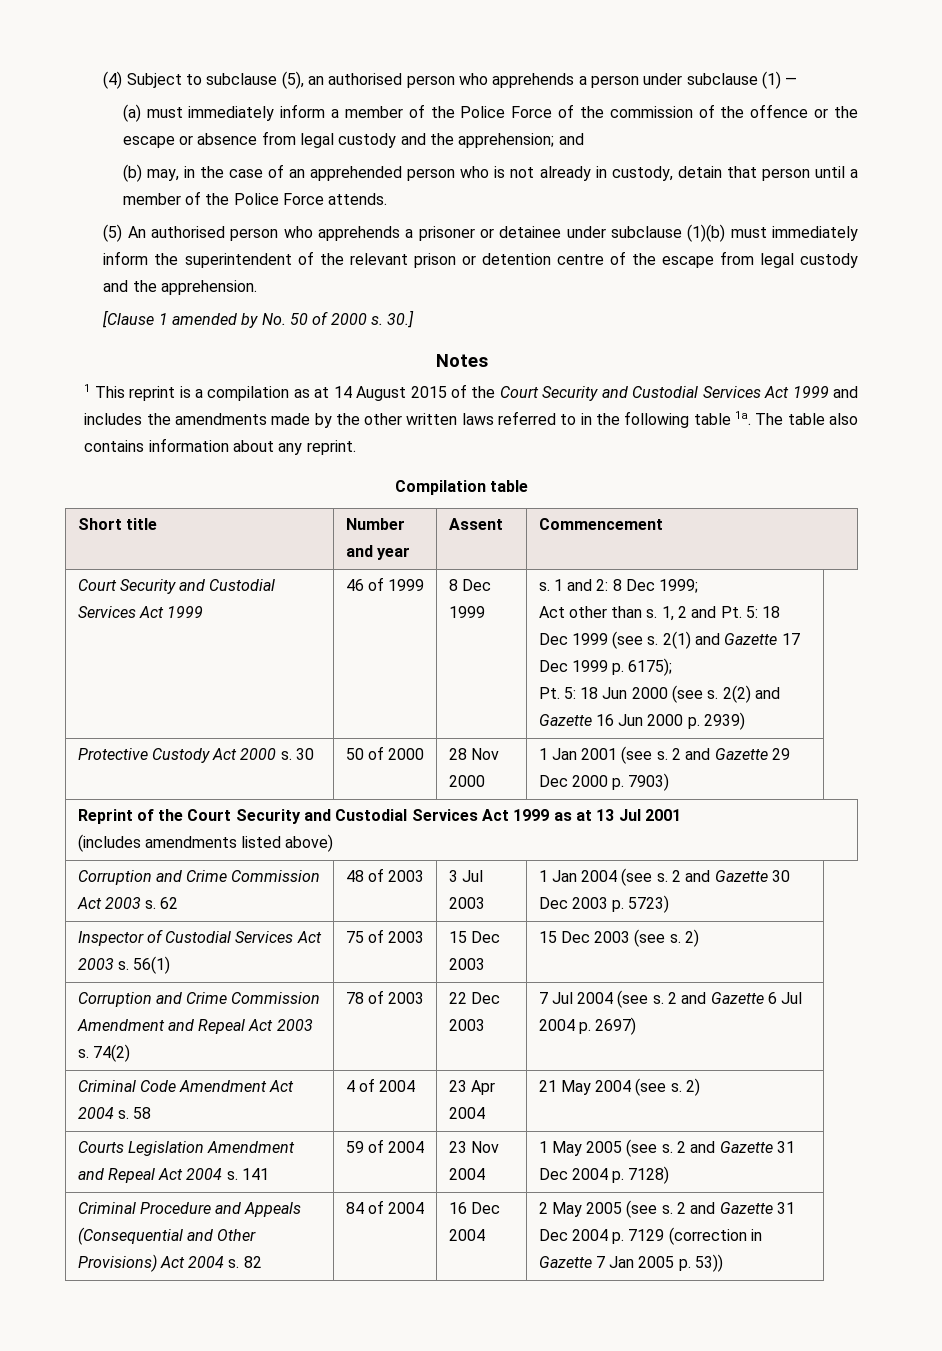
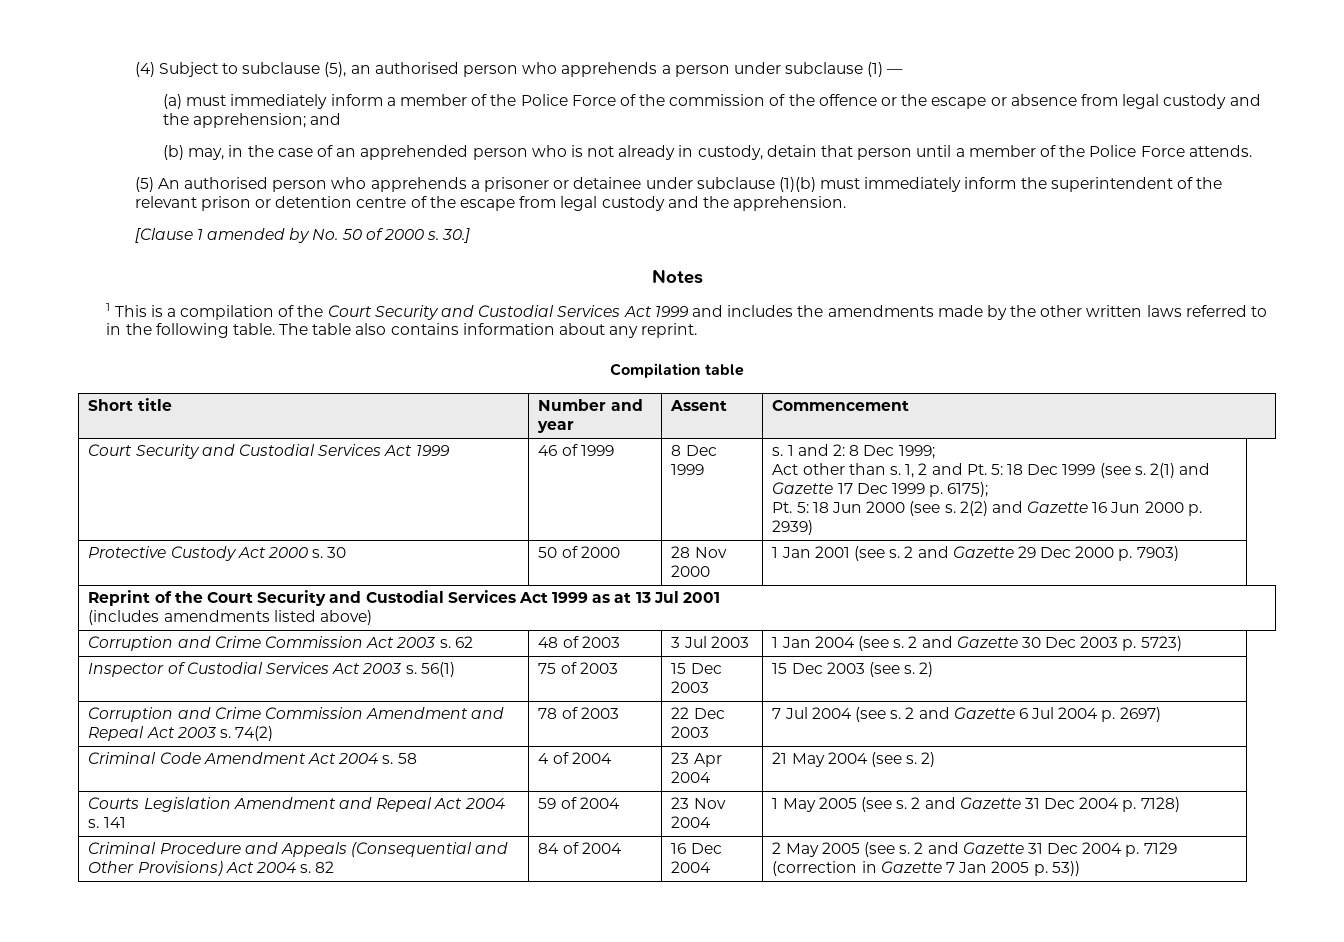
[129,386,176,401] reprint -> (147, 311) none
[293,386,447,401] as at 14 August 2015 -> (275, 312) none
[693,411,752,425] table 1a. -> [232,323,275,335] table.

